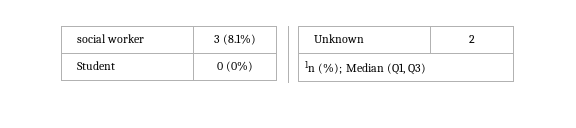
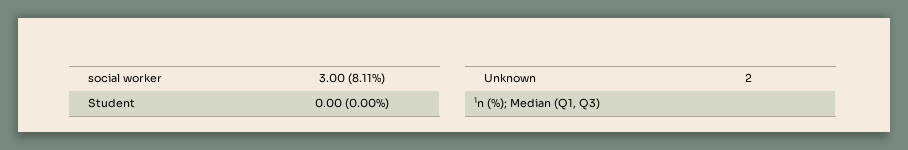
[213,34,257,45] 3 (8.1%) -> [319,73,385,85] 3.00 (8.11%)
[216,61,254,72] 0 (0%) -> [315,98,389,110] 0.00 (0.00%)

